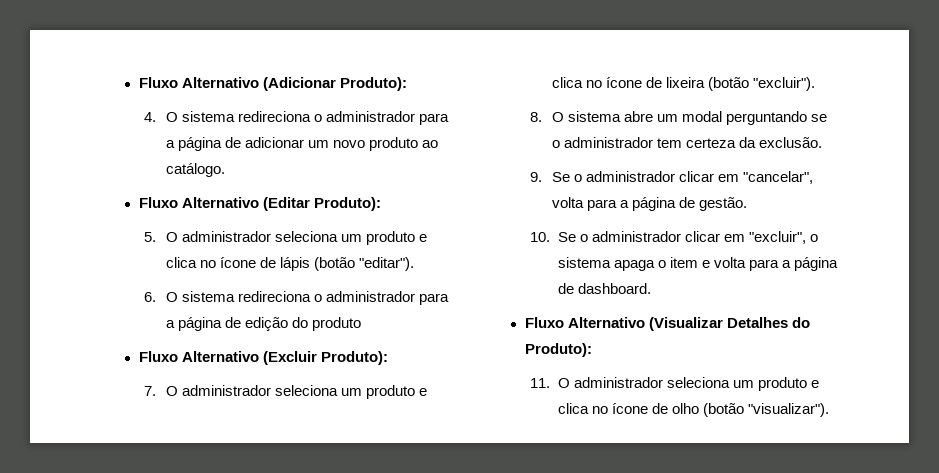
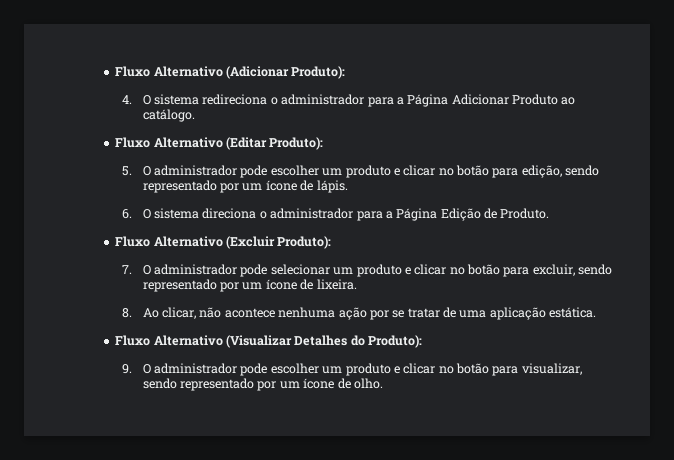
[178,137,419,151] página de adicionar um novo produto -> [407,94,558,107] Página Adicionar Produto
[275,231,428,245] [166,257,415,271] seleciona um produto e clica no ícone de lápis (botão "editar"). -> [240,165,600,178] [142,180,348,193] pode escolher um produto e clicar no botão para edição, sendo representado por um ícone de lápis.
[238,291,450,305] [166,317,362,331] redireciona o administrador para a página de edição do produto -> [202,208,550,221] direciona o administrador para a Página Edição de Produto.
[275,385,428,399] [552,77,816,91] [530,111,828,125] [552,137,823,148] [530,171,814,184] [552,197,748,211] [530,231,818,244] [557,257,838,271] [557,283,651,294] seleciona um produto e clica no ícone de lixeira (botão "excluir"). // 8. O sistema abre um modal perguntando se o administrador tem certeza da exclusão. // 9. Se o administrador clicar em "cancelar", volta para a página de gestão. // 10. Se o administrador clicar em "excluir", o sistema apaga o item e volta para a página de dashboard. -> [240,264,613,277] [142,279,357,292] [122,307,597,320] pode selecionar um produto e clicar no botão para excluir, sendo representado por um ícone de lixeira. // 8. Ao clicar, não acontece nenhuma ação por se tratar de uma aplicação estática.
[530,377,819,391] [557,403,829,417] 11. O administrador seleciona um produto e clica no ícone de olho (botão "visualizar"). -> [122,363,582,376] [142,378,383,391] 9. O administrador pode escolher um produto e clicar no botão para visualizar, sendo representado por um ícone de olho.

